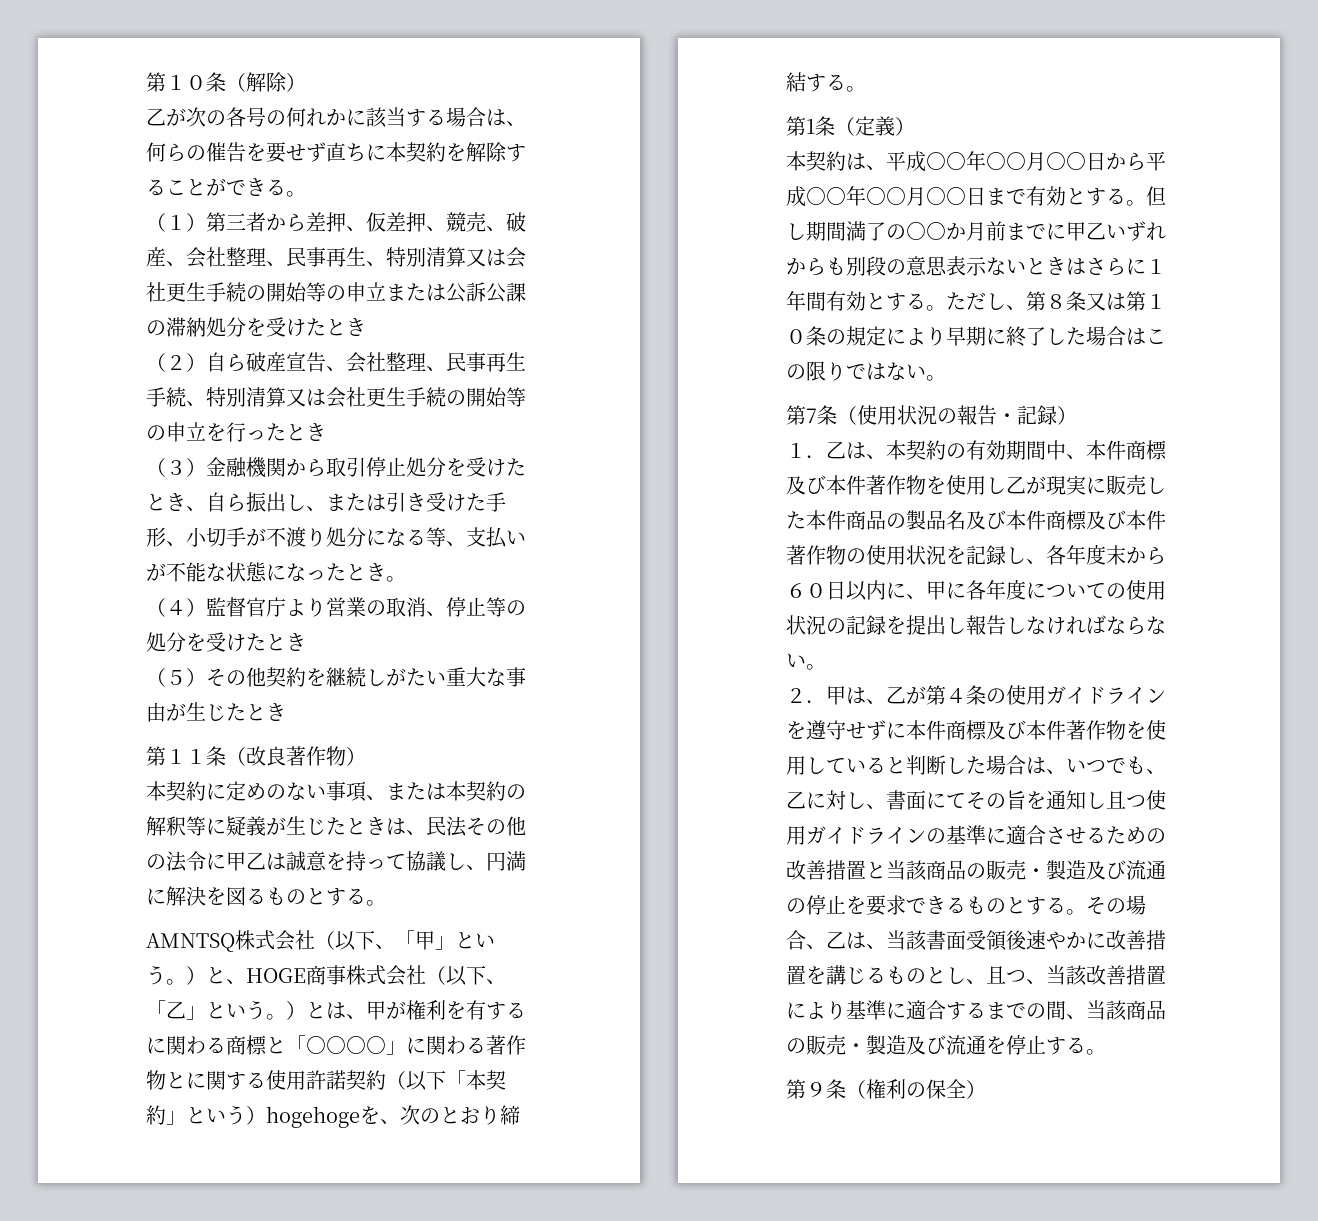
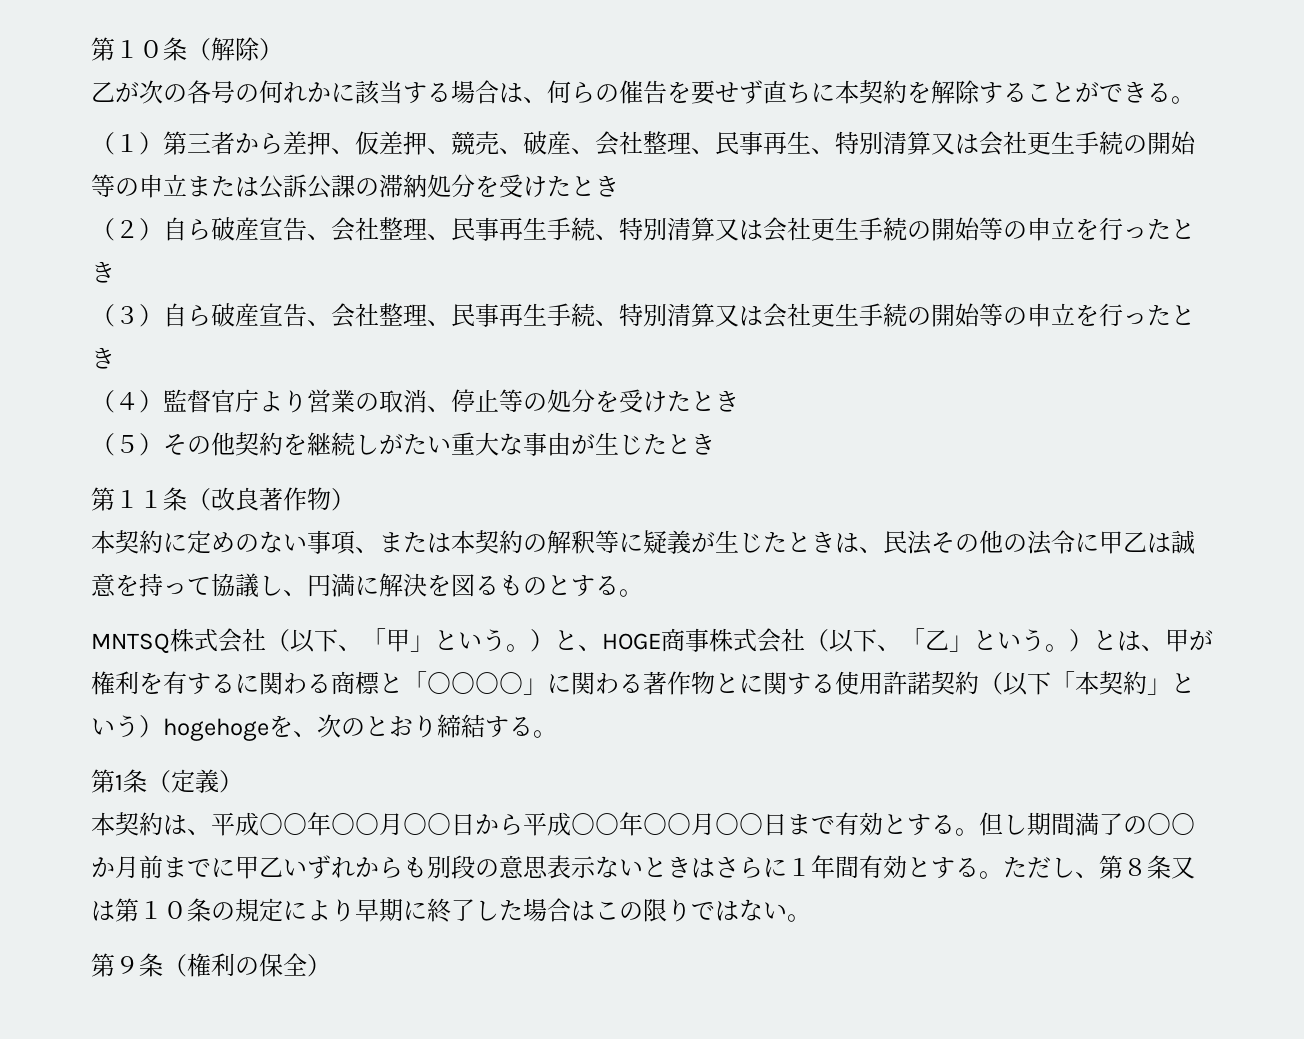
[206,457,526,478] [146,492,506,512] [146,527,526,548] [146,562,406,582] 金融機関から取引停止処分を受けたとき、自ら振出し、または引き受けた手形、小切手が不渡り処分になる等、支払いが不能な状態になったとき。 -> [163,303,1195,328] [91,347,115,369] 自ら破産宣告、会社整理、民事再生手続、特別清算又は会社更生手続の開始等の申立を行ったとき
[146,933,235,952] AMNTSQ -> [91,633,170,654] MNTSQ
[786,405,1077,425] [786,440,1167,460] [786,475,1166,495] [786,510,1166,530] [786,544,1166,565] [786,579,1166,601] [786,615,1166,635] [786,653,826,670] [786,685,1166,705] [786,720,1166,740] [786,755,1166,775] [786,790,1166,810] [786,825,1166,845] [786,860,1166,881] [786,895,1146,916] [786,930,1166,951] [786,965,1166,986] [786,1000,1166,1021] [786,1035,1106,1055] // 第7条（使用状況の報告・記録） // １．乙は、本契約の有効期間中、本件商標及び本件著作物を使用し乙が現実に販売した本件商品の製品名及び本件商標及び本件著作物の使用状況を記録し、各年度末から６０日以内に、甲に各年度についての使用状況の記録を提出し報告しなければならない。 // ２．甲は、乙が第４条の使用ガイドラインを遵守せずに本件商標及び本件著作物を使用していると判断した場合は、いつでも、乙に対し、書面にてその旨を通知し且つ使用ガイドラインの基準に適合させるための改善措置と当該商品の販売・製造及び流通の停止を要求できるものとする。その場合、乙は、当該書面受領後速やかに改善措置を講じるものとし、且つ、当該改善措置により基準に適合するまでの間、当該商品の販売・製造及び流通を停止する。 -> (811, 918) none

